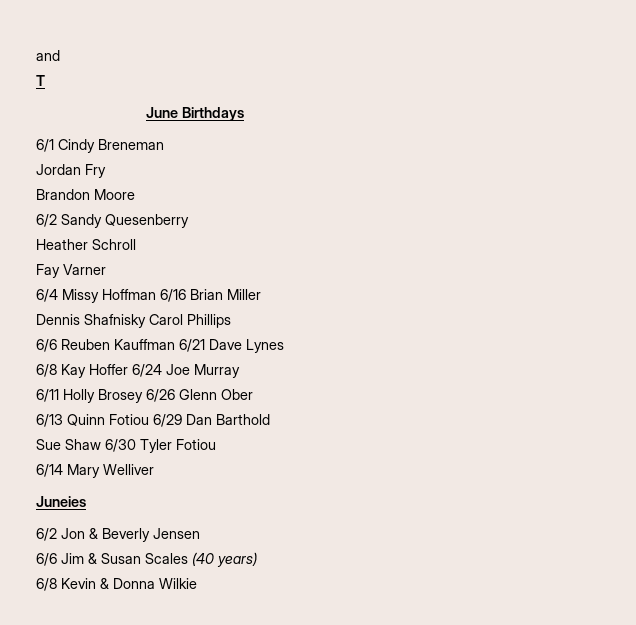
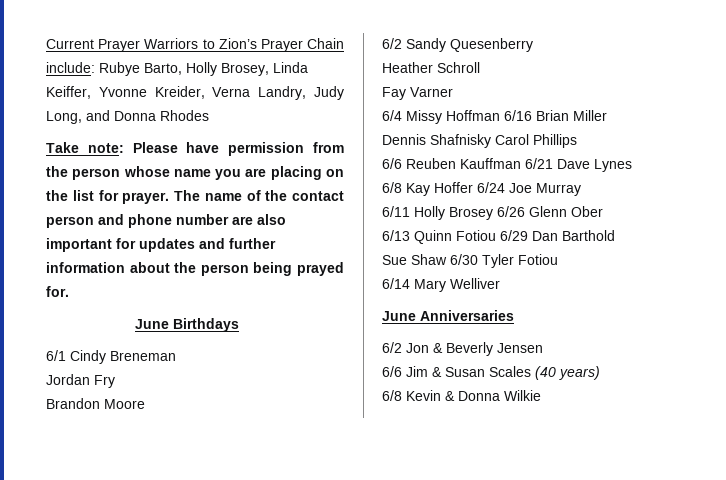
[36,50,60,61] [36,75,45,86] and // T -> [46,38,344,52] [46,62,308,76] [46,86,345,100] [46,110,209,124] [46,142,345,156] [46,166,344,180] [46,190,344,204] [46,214,286,228] [46,238,276,252] [46,262,344,276] [46,286,69,297] Current Prayer Warriors to Zion’s Prayer Chain include: Rubye Barto, Holly Brosey, Linda Keiffer, Yvonne Kreider, Verna Landry, Judy Long, and Donna Rhodes // Take note: Please have permission from the person whose name you are placing on the list for prayer. The name of the contact person and phone number are also important for updates and further information about the person being prayed for.
[36,496,86,507] Juneies -> [382,310,514,321] June Anniversaries

